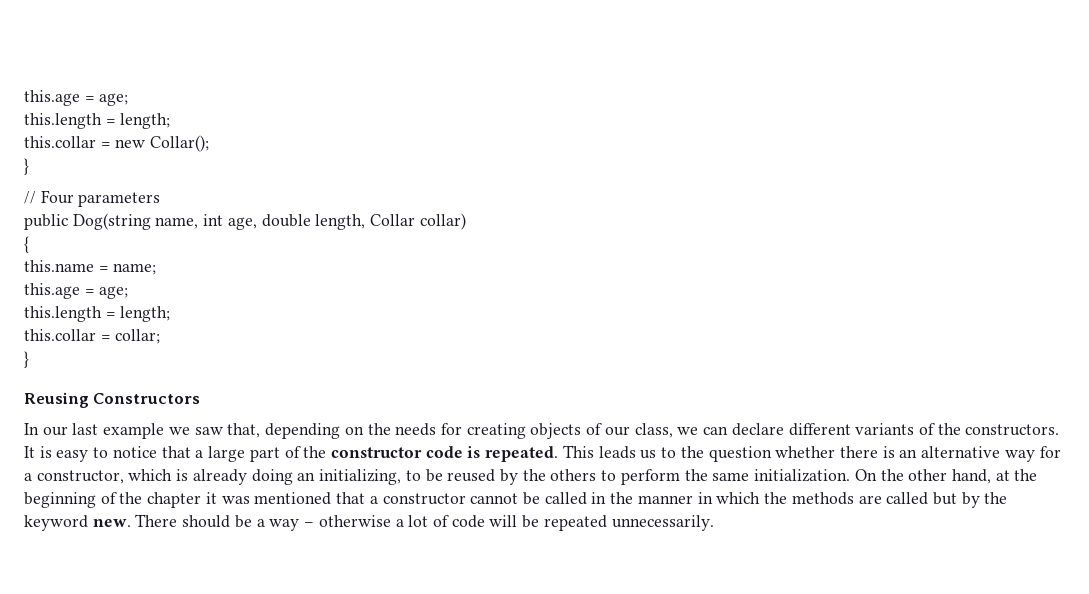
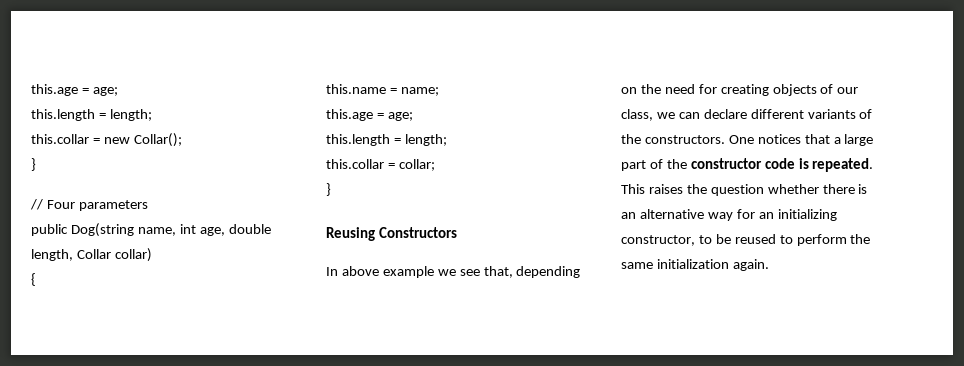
[42,423,99,436] our last -> [341,266,379,276] above
[194,427,223,435] saw -> [459,269,480,276] see
[395,423,437,436] needs -> [664,84,695,94] need
[24,446,157,462] It is easy to notice -> [728,134,801,144] One notices
[598,446,677,459] leads us to -> [648,184,683,194] raises
[24,469,1038,485] [24,492,1008,508] [24,514,714,531] a constructor, which is already doing an initializing, to be reused by the others to perform the same initialization. On the other hand, at the beginning of the chapter it was mentioned that a constructor cannot be called in the manner in which the methods are called but by the keyword new. There should be a way – otherwise a lot of code will be repeated unnecessarily. -> [758,209,837,221] [621,234,871,246] [621,259,769,271] an initializing constructor, to be reused to perform the same initialization again.

